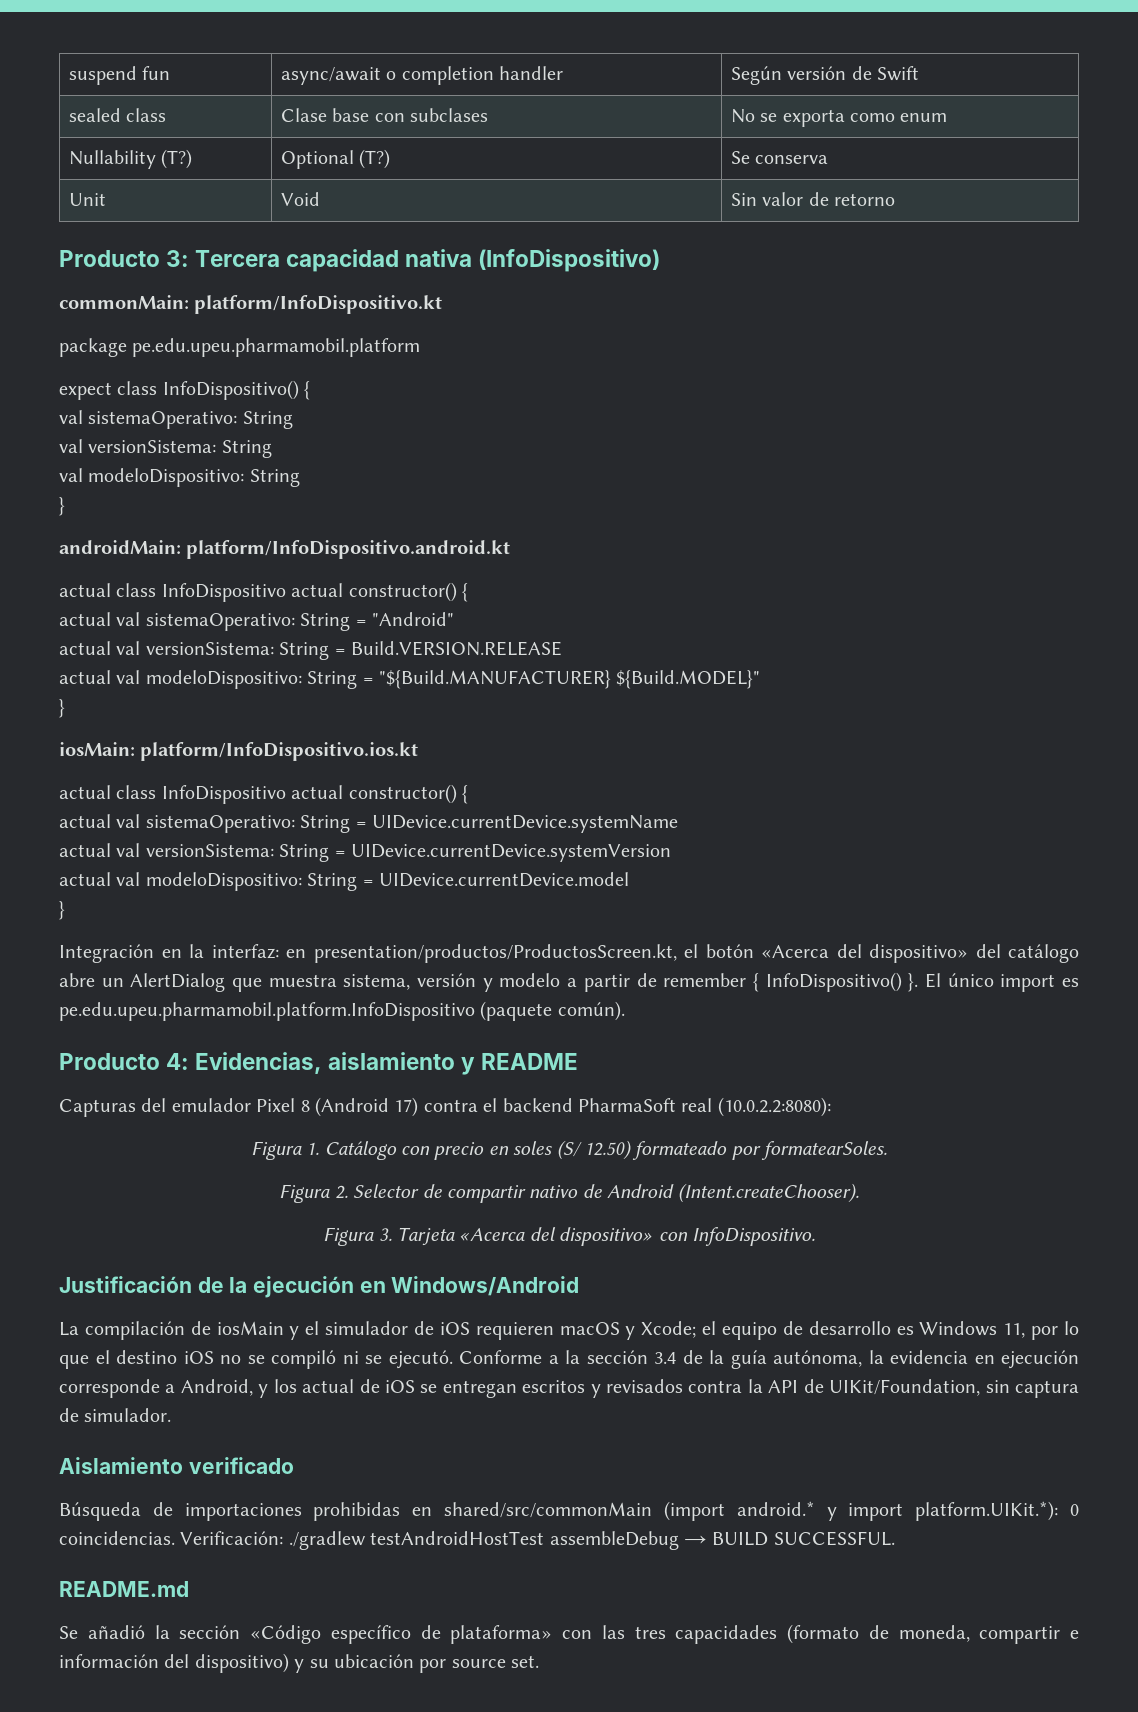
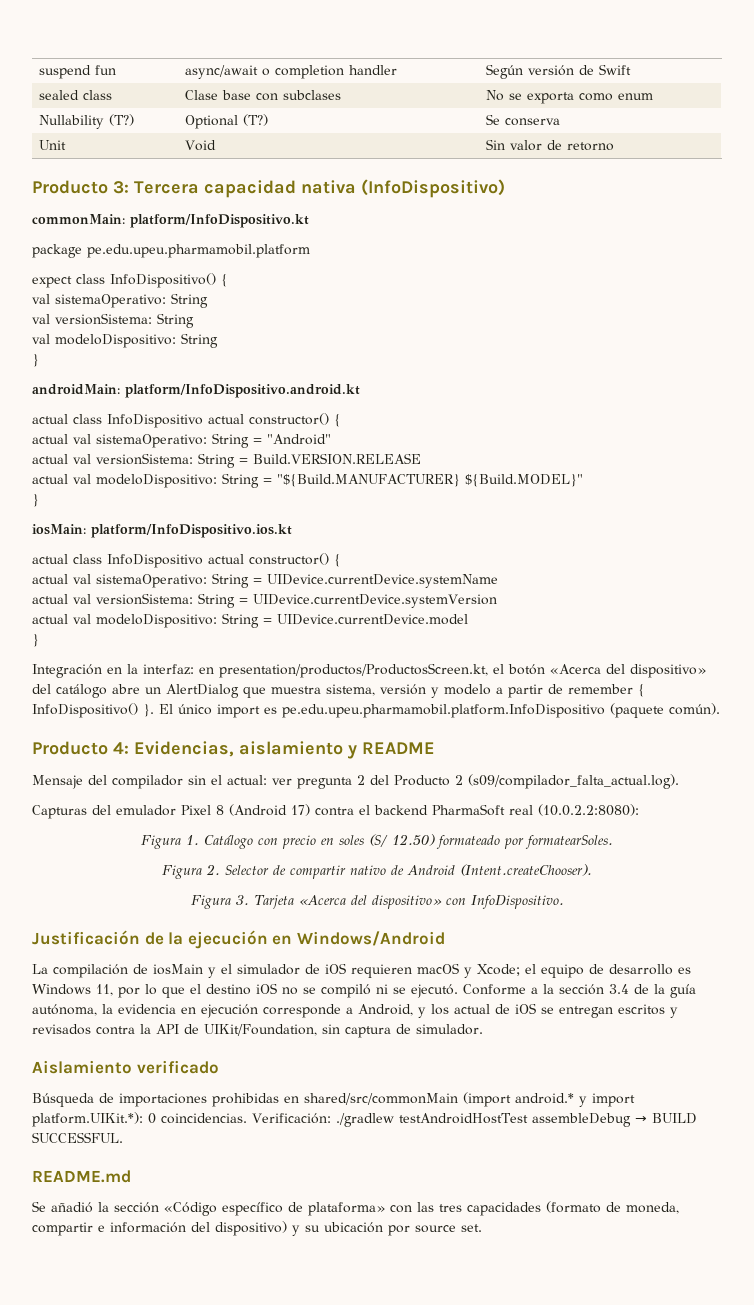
(579, 1061) none -> [32,774,679,789] // Mensaje del compilador sin el actual: ver pregunta 2 del Producto 2 (s09/compilador_falta_actual.log).

